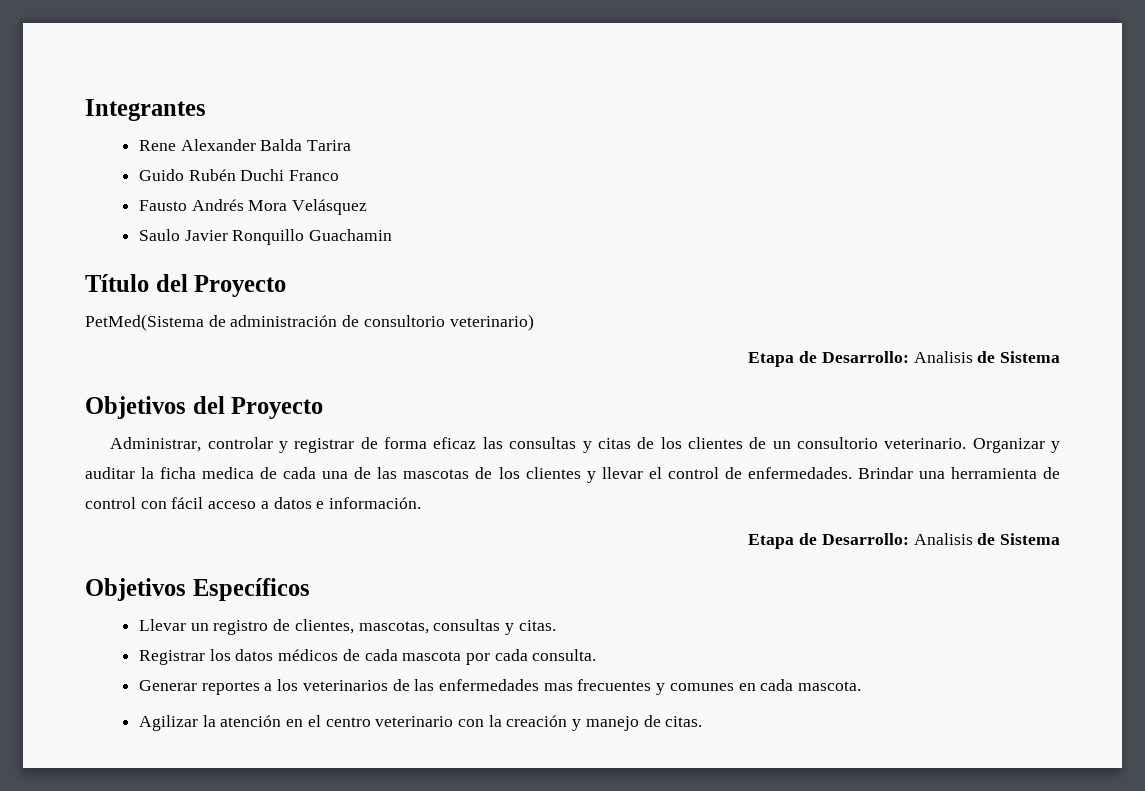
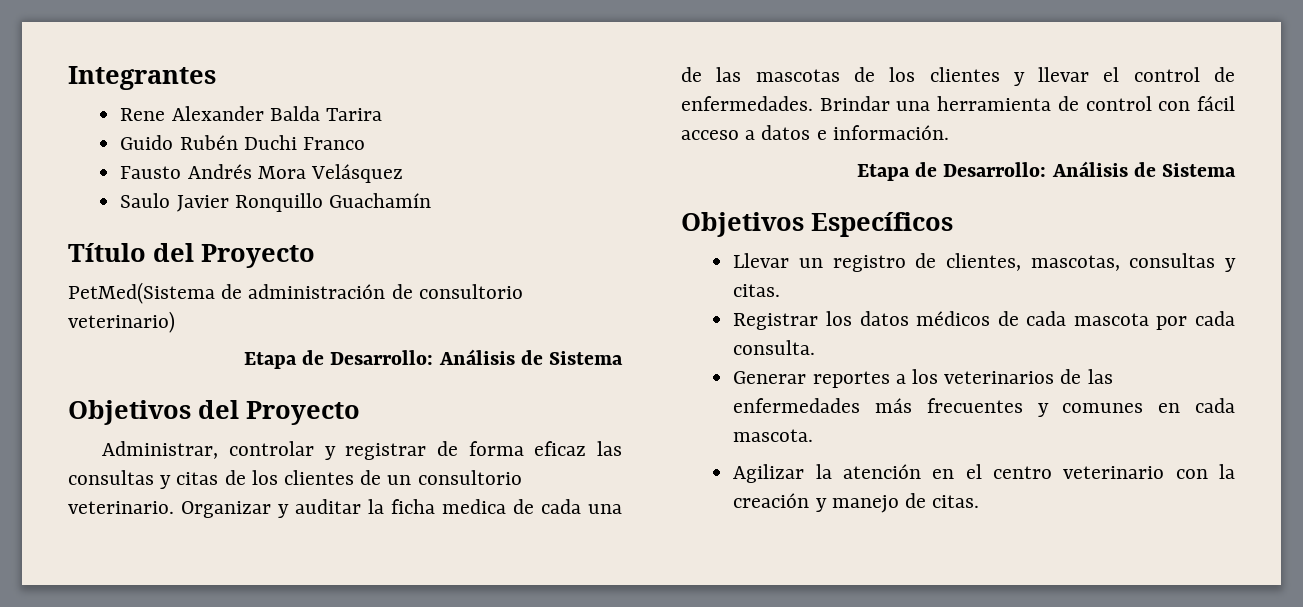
[309,229,393,241] Guachamin -> [329,193,432,208] Guachamín
[913,351,973,363] Analisis -> [438,349,515,365] Análisis
[913,533,973,545] Analisis -> [1051,161,1128,177] Análisis
[543,683,573,691] mas -> [875,398,913,413] más

